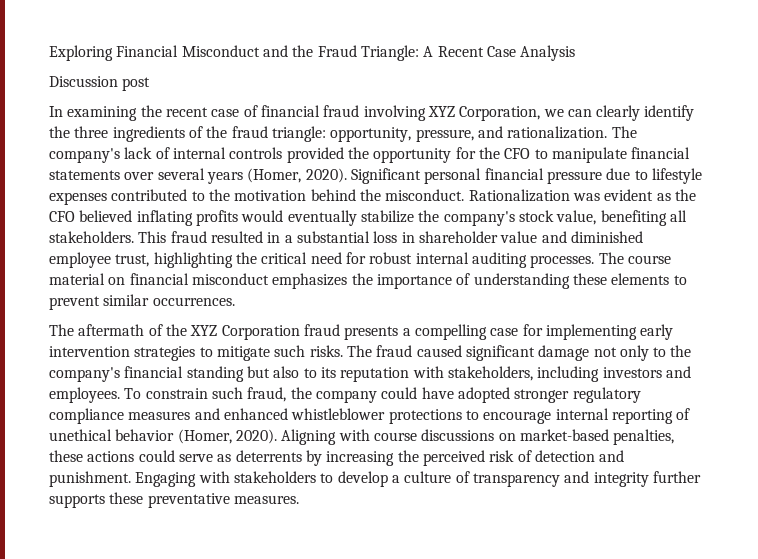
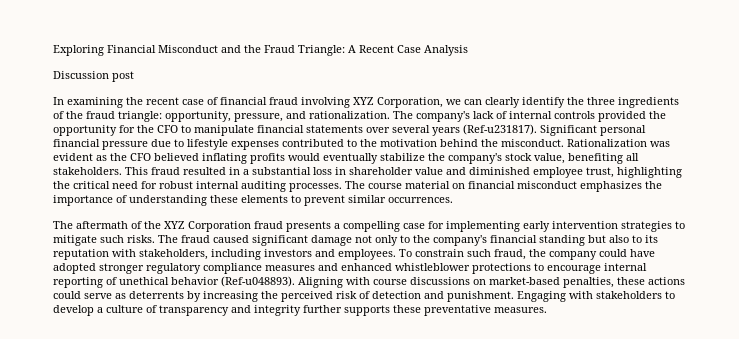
[247,168,347,183] (Homer, 2020). -> [463,124,537,135] (Ref-u231817).
[177,429,277,444] (Homer, 2020). -> [221,276,295,287] (Ref-u048893).

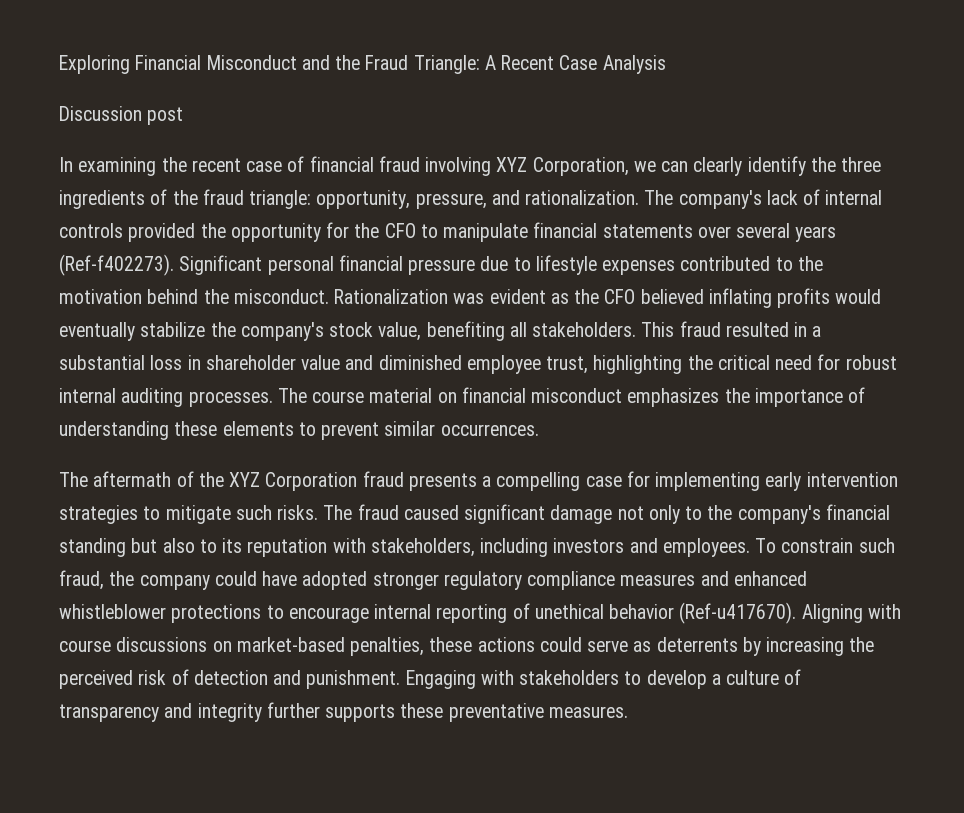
[463,124,537,135] (Ref-u231817). -> [59,254,174,276] (Ref-f402273).
[221,276,295,287] (Ref-u048893). -> [679,602,797,624] (Ref-u417670).

